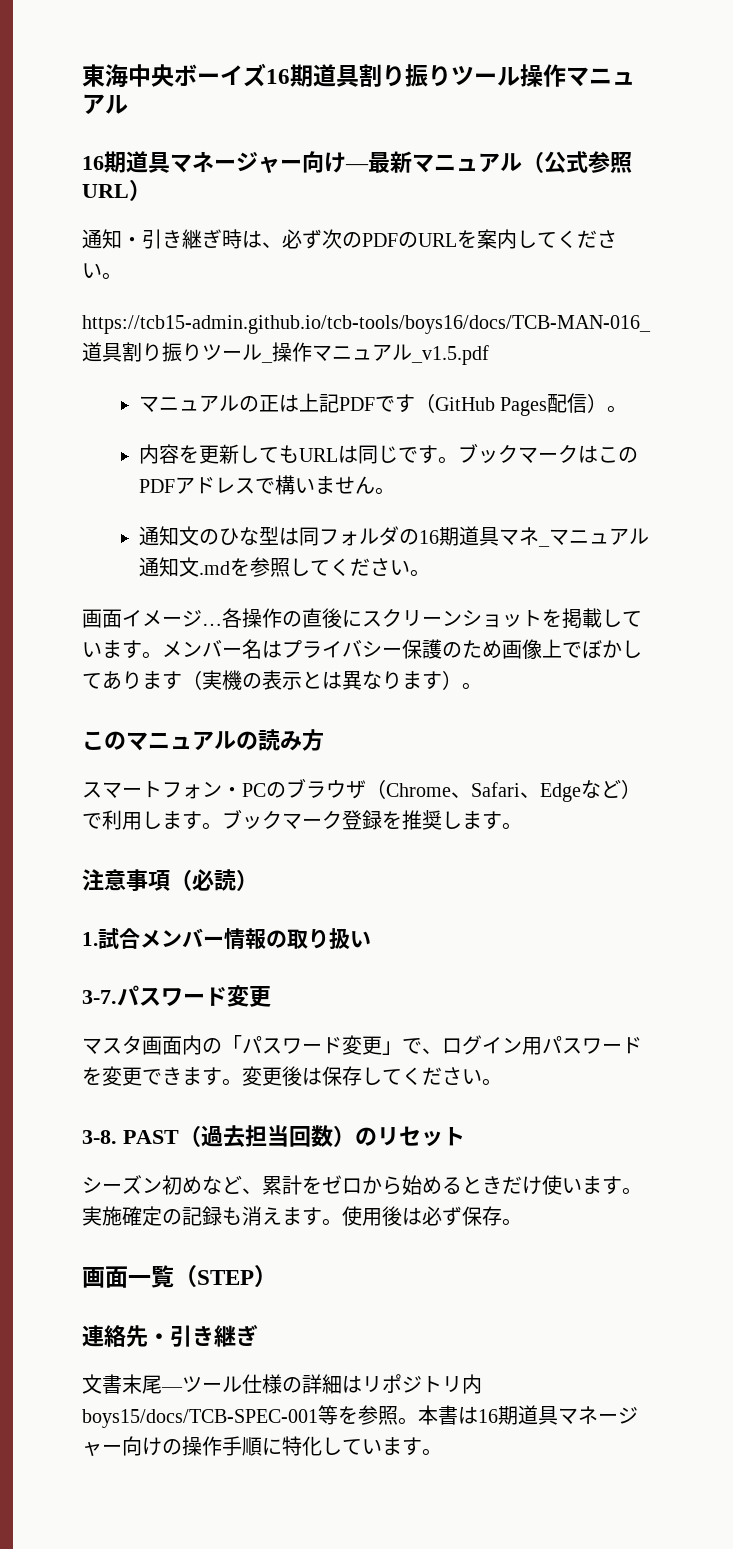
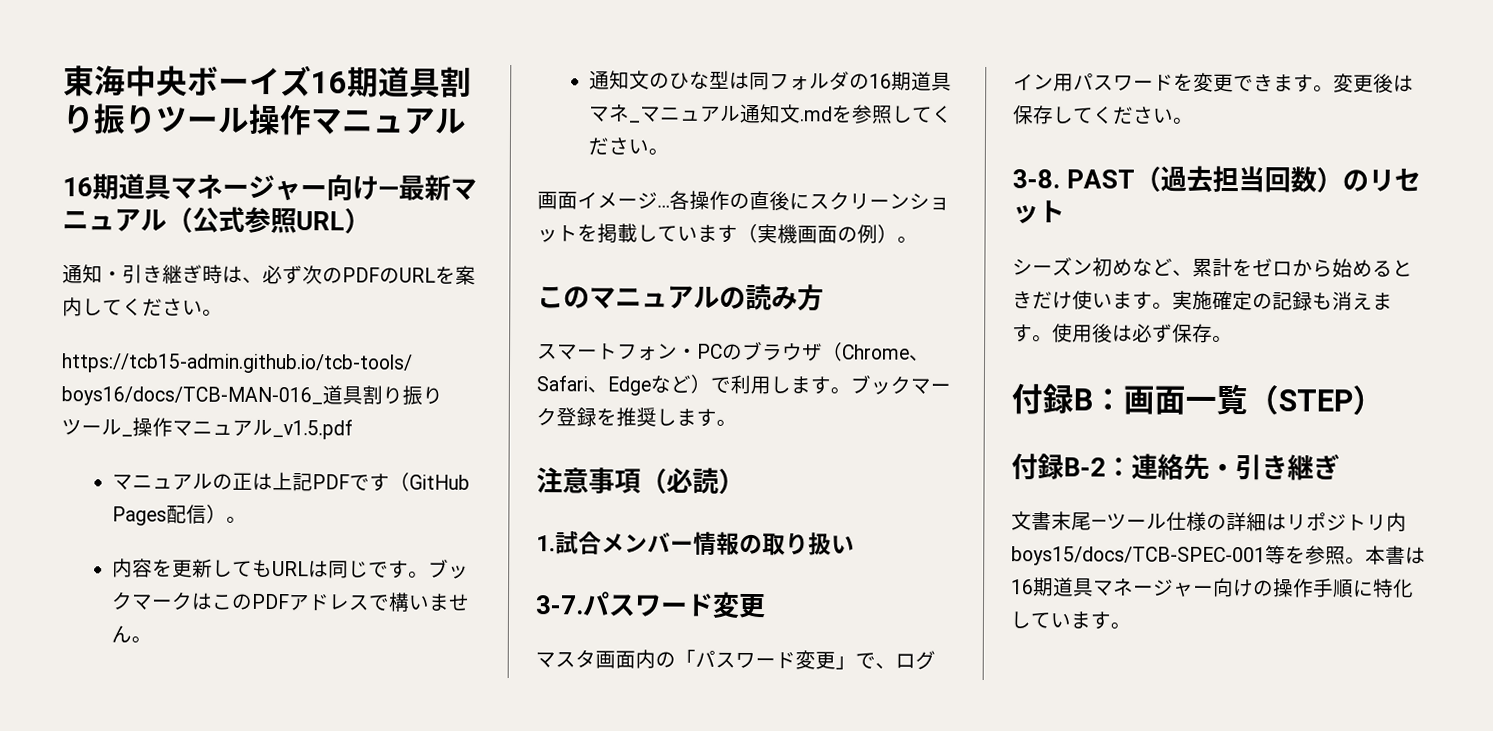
[142,639,642,659] [82,670,442,690] 。メンバー名はプライバシー保護のため画像上でぼかしてあります（実機の表示とは異なります -> [737,223,878,244] （実機画面の例
(522, 1222) none -> [1011,383,1124,415] 付録B：
(277, 1276) none -> [1011,453,1132,481] 付録B-2：

